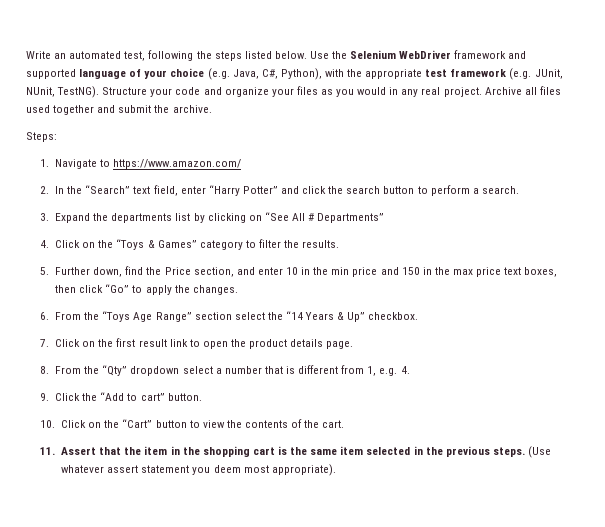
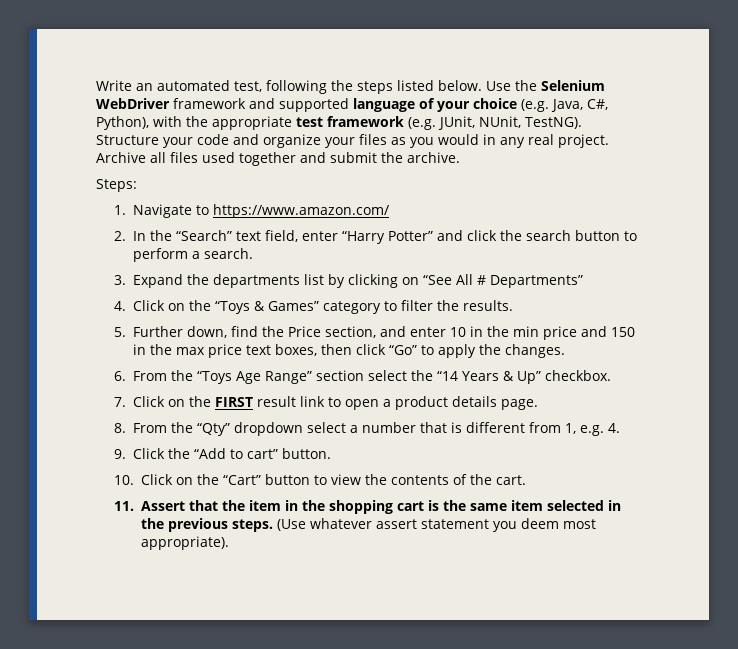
[116,338,136,347] first -> [214,397,253,407] FIRST
[230,339,246,347] the -> [382,399,391,407] a

